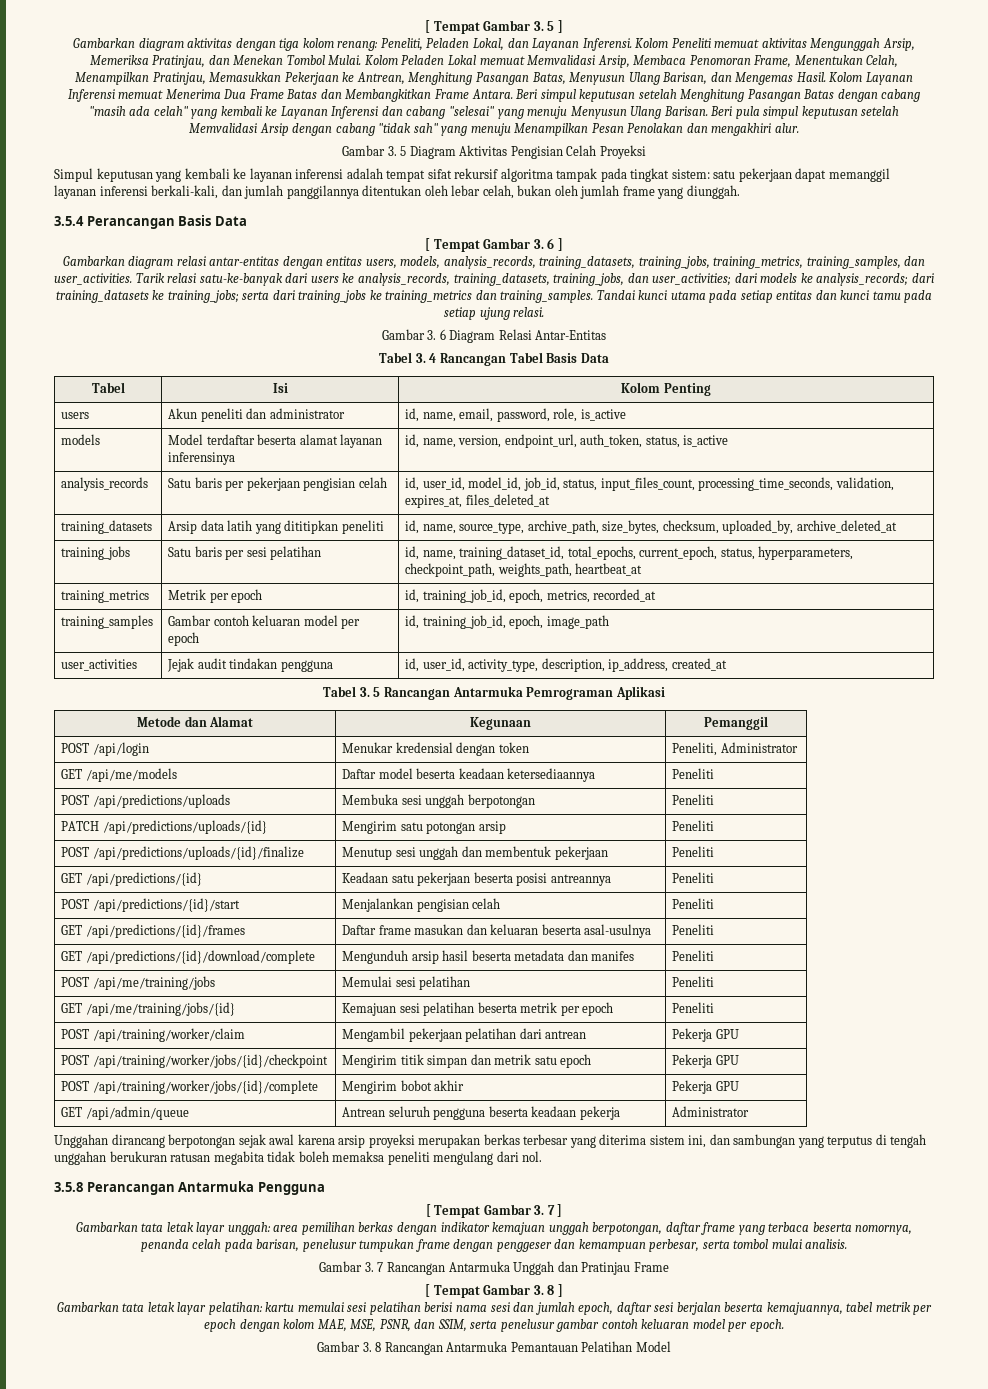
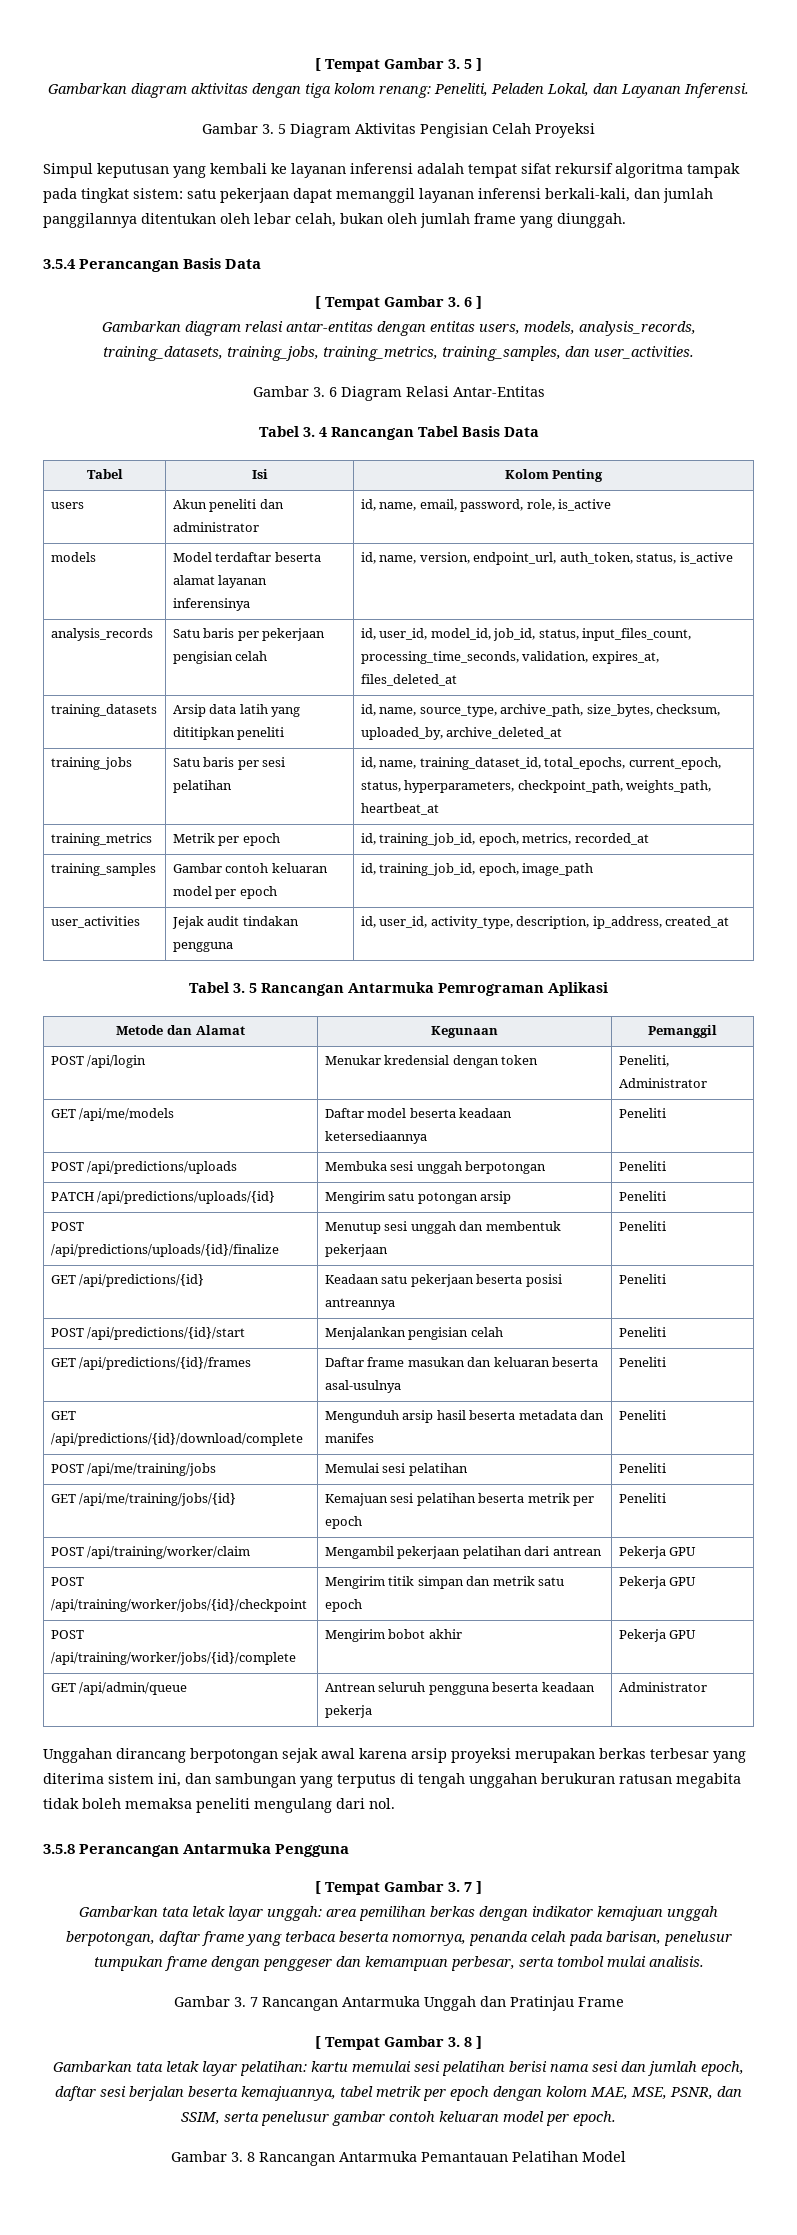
[635,38,915,51] [89,55,899,68] [75,72,913,85] [67,89,921,102] [88,106,900,119] [189,123,799,136] Kolom Peneliti memuat aktivitas Mengunggah Arsip, Memeriksa Pratinjau, dan Menekan Tombol Mulai. Kolom Peladen Lokal memuat Memvalidasi Arsip, Membaca Penomoran Frame, Menentukan Celah, Menampilkan Pratinjau, Memasukkan Pekerjaan ke Antrean, Menghitung Pasangan Batas, Menyusun Ulang Barisan, dan Mengemas Hasil. Kolom Layanan Inferensi memuat Menerima Dua Frame Batas dan Membangkitkan Frame Antara. Beri simpul keputusan setelah Menghitung Pasangan Batas dengan cabang "masih ada celah" yang kembali ke Layanan Inferensi dan cabang "selesai" yang menuju Menyusun Ulang Barisan. Beri pula simpul keputusan setelah Memvalidasi Arsip dengan cabang "tidak sah" yang menuju Menampilkan Pesan Penolakan dan mengakhiri alur. -> (749, 90) none
[135,273,934,286] [55,290,933,303] [443,307,545,320] Tarik relasi satu-ke-banyak dari users ke analysis_records, training_datasets, training_jobs, dan user_activities; dari models ke analysis_records; dari training_datasets ke training_jobs; serta dari training_jobs ke training_metrics dan training_samples. Tandai kunci utama pada setiap entitas dan kunci tamu pada setiap ujung relasi. -> (694, 352) none

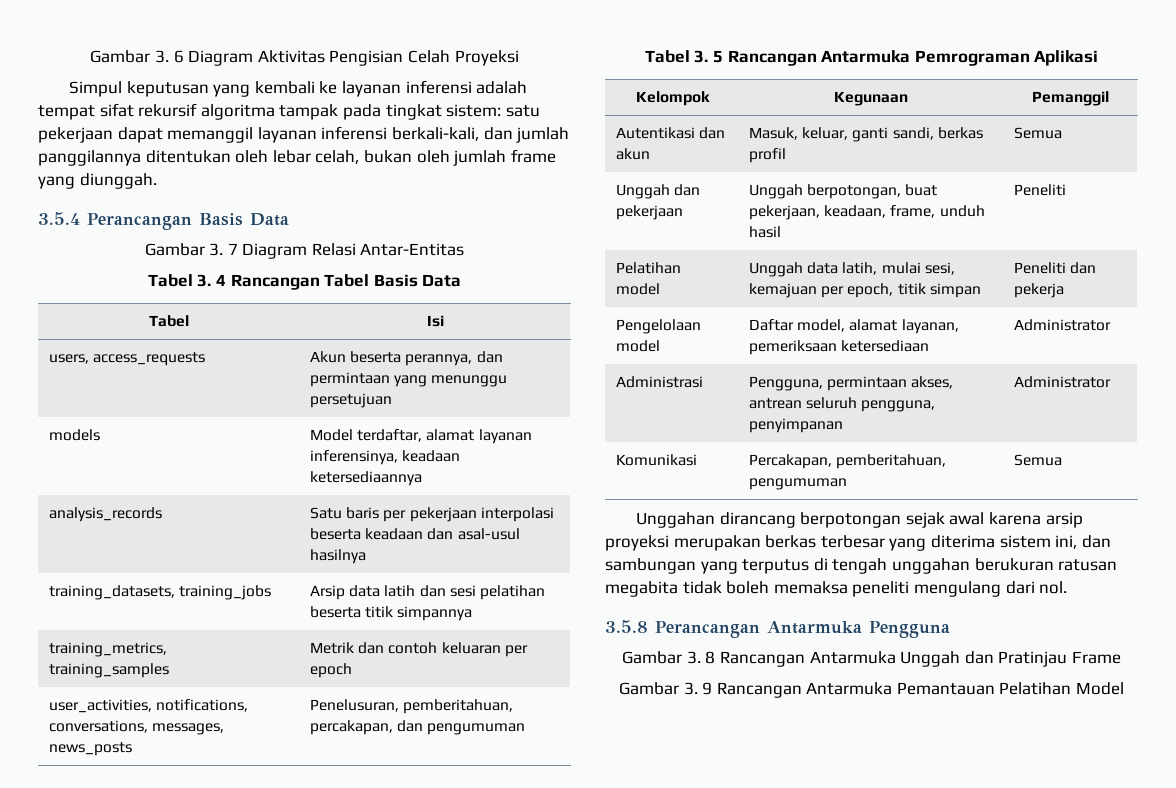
[315,58,482,72] [48,83,749,98] [202,123,286,134] [ Tempat Gambar 3. 5 ] // Gambarkan diagram aktivitas dengan tiga kolom renang: Peneliti, Peladen Lokal, dan Layanan Inferensi. // Gambar 3. 5 -> [90,50,184,63] Gambar 3. 6
[315,296,482,310] [101,321,696,336] [103,346,694,361] [252,386,337,397] [ Tempat Gambar 3. 6 ] // Gambarkan diagram relasi antar-entitas dengan entitas users, models, analysis_records, training_datasets, training_jobs, training_metrics, training_samples, dan user_activities. // Gambar 3. 6 -> [144,243,238,256] Gambar 3. 7
[504,469,604,482] [50,502,84,509] [172,499,284,512] [172,522,259,532] [360,499,612,512] [50,552,96,562] [172,552,321,562] [172,575,268,588] [172,598,250,611] [360,552,733,565] | Kolom Penting // users | Akun peneliti dan administrator | id, name, email, password, role, is_active // models | Model terdaftar beserta alamat layanan inferensinya | id, name, version, endpoint_url, auth_token, status, is_active -> [49,352,206,366] [310,351,503,366] [310,372,508,387] [310,393,393,408] [49,429,101,441] [310,429,532,444] [310,450,461,465] [310,471,423,486] // users, access_requests | Akun beserta perannya, dan permintaan yang menunggu persetujuan // models | Model terdaftar, alamat layanan inferensinya, keadaan ketersediaannya
[172,651,268,664] [360,628,692,641] [360,651,659,664] [360,674,457,686] [50,704,157,717] [172,704,301,717] [172,727,285,740] [360,704,721,717] [360,727,563,740] [50,757,132,770] [172,757,286,770] [172,780,232,793] [360,757,721,770] [360,780,712,793] [360,803,439,815] [50,833,152,846] [172,833,280,846] [360,833,649,846] [50,863,156,876] [172,863,328,873] [172,886,277,899] [360,863,594,876] [50,916,140,928] [171,916,299,929] [172,942,233,952] [360,916,730,929] pengisian celah | id, user_id, model_id, job_id, status, input_files_count, processing_time_seconds, validation, expires_at, files_deleted_at // training_datasets | Arsip data latih yang dititipkan peneliti | id, name, source_type, archive_path, size_bytes, checksum, uploaded_by, archive_deleted_at // training_jobs | Satu baris per sesi pelatihan | id, name, training_dataset_id, total_epochs, current_epoch, status, hyperparameters, checkpoint_path, weights_path, heartbeat_at // training_metrics | Metrik per epoch | id, training_job_id, epoch, metrics, recorded_at // training_samples | Gambar contoh keluaran model per epoch | id, training_job_id, epoch, image_path // user_activities | Jejak audit tindakan pengguna | id, user_id, activity_type, description, ip_address, created_at -> [480,507,554,522] [310,528,520,540] [310,549,367,564] [49,585,272,600] [310,585,546,600] [310,606,473,621] [49,642,168,657] [49,663,170,678] [310,642,528,657] [310,663,353,678] [49,699,249,713] [49,720,225,735] [49,742,133,756] [310,699,514,714] [310,720,526,735] interpolasi beserta keadaan dan asal-usul hasilnya // training_datasets, training_jobs | Arsip data latih dan sesi pelatihan beserta titik simpannya // training_metrics, training_samples | Metrik dan contoh keluaran per epoch // user_activities, notifications, conversations, messages, news_posts | Penelusuran, pemberitahuan, percakapan, dan pengumuman
[116,1025,245,1035] Metode dan Alamat -> [635,91,710,106] Kelompok
[50,1055,147,1068] [324,1055,539,1068] [618,1055,669,1067] [618,1078,707,1088] [50,1108,175,1121] [324,1108,513,1118] [324,1131,427,1144] [618,1108,666,1118] [50,1161,238,1174] [324,1161,547,1174] [618,1161,666,1171] [50,1191,276,1204] [324,1191,512,1204] [618,1191,666,1201] [50,1222,84,1231] [50,1244,279,1257] [324,1221,561,1234] [324,1244,388,1257] [618,1221,666,1231] [50,1274,205,1287] [324,1274,562,1287] [324,1298,395,1310] [618,1274,666,1284] [50,1327,246,1340] [324,1327,503,1340] [618,1327,666,1337] [50,1357,252,1370] [324,1357,599,1367] [324,1380,401,1393] [618,1357,666,1367] [50,1411,76,1420] [50,1433,303,1446] [324,1410,605,1423] [324,1433,374,1443] [618,1410,666,1420] [50,1463,217,1476] [324,1463,468,1476] [618,1463,666,1473] [50,1493,237,1506] [324,1493,595,1506] [324,1516,362,1529] [618,1493,666,1503] [50,1546,251,1559] [324,1546,602,1559] [618,1546,697,1559] [50,1577,84,1586] [50,1599,307,1612] [324,1576,565,1589] [324,1599,362,1612] [618,1576,697,1589] [50,1630,84,1639] [50,1652,296,1665] [324,1629,462,1642] [618,1629,697,1642] [50,1682,188,1695] [324,1682,595,1695] [324,1705,372,1718] [618,1682,707,1692] POST /api/login | Menukar kredensial dengan token | Peneliti, Administrator // GET /api/me/models | Daftar model beserta keadaan ketersediaannya | Peneliti // POST /api/predictions/uploads | Membuka sesi unggah berpotongan | Peneliti // PATCH /api/predictions/uploads/{id} | Mengirim satu potongan arsip | Peneliti // POST /api/predictions/uploads/{id}/finalize | Menutup sesi unggah dan membentuk pekerjaan | Peneliti // GET /api/predictions/{id} | Keadaan satu pekerjaan beserta posisi antreannya | Peneliti // POST /api/predictions/{id}/start | Menjalankan pengisian celah | Peneliti // GET /api/predictions/{id}/frames | Daftar frame masukan dan keluaran beserta asal-usulnya | Peneliti // GET /api/predictions/{id}/download/complete | Mengunduh arsip hasil beserta metadata dan manifes | Peneliti // POST /api/me/training/jobs | Memulai sesi pelatihan | Peneliti // GET /api/me/training/jobs/{id} | Kemajuan sesi pelatihan beserta metrik per epoch | Peneliti // POST /api/training/worker/claim | Mengambil pekerjaan pelatihan dari antrean | Pekerja GPU // POST /api/training/worker/jobs/{id}/checkpoint | Mengirim titik simpan dan metrik satu epoch | Pekerja GPU // POST /api/training/worker/jobs/{id}/complete | Mengirim bobot akhir | Pekerja GPU // GET /api/admin/queue | Antrean seluruh pengguna beserta keadaan pekerja | Administrator -> [616,127,726,139] [616,148,651,160] [749,127,983,142] [749,148,787,163] [1014,127,1063,139] [616,184,701,199] [616,205,684,220] [749,184,938,199] [749,205,985,220] [749,226,782,238] [1014,184,1067,196] [616,262,682,274] [616,283,661,295] [749,262,955,277] [749,283,981,298] [1014,262,1097,274] [1014,283,1065,298] [616,319,702,334] [616,340,661,352] [749,319,959,334] [749,340,930,355] [1014,319,1112,331] [616,376,704,388] [749,376,954,391] [749,397,936,412] [749,418,844,433] [1014,376,1112,388] [616,454,698,466] [749,454,947,469] [749,478,848,490] [1014,454,1063,466] Autentikasi dan akun | Masuk, keluar, ganti sandi, berkas profil | Semua // Unggah dan pekerjaan | Unggah berpotongan, buat pekerjaan, keadaan, frame, unduh hasil | Peneliti // Pelatihan model | Unggah data latih, mulai sesi, kemajuan per epoch, titik simpan | Peneliti dan pekerja // Pengelolaan model | Daftar model, alamat layanan, pemeriksaan ketersediaan | Administrator // Administrasi | Pengguna, permintaan akses, antrean seluruh pengguna, penyimpanan | Administrator // Komunikasi | Percakapan, pemberitahuan, pengumuman | Semua
[315,1881,482,1895] [79,1906,718,1921] [65,1931,732,1946] [93,1956,704,1971] [173,1996,258,2007] [ Tempat Gambar 3. 7 ] // Gambarkan tata letak layar unggah: area pemilihan berkas dengan indikator kemajuan unggah berpotongan, daftar frame yang terbaca beserta nomornya, penanda celah pada barisan, penelusur tumpukan frame dengan penggeser dan kemampuan perbesar, serta tombol mulai analisis. // Gambar 3. 7 -> [622,651,716,664] Gambar 3. 8
[315,2036,482,2050] [53,2061,744,2076] [55,2086,742,2101] [181,2111,616,2126] [171,2151,255,2162] [ Tempat Gambar 3. 8 ] // Gambarkan tata letak layar pelatihan: kartu memulai sesi pelatihan berisi nama sesi dan jumlah epoch, daftar sesi berjalan beserta kemajuannya, tabel metrik per epoch dengan kolom MAE, MSE, PSNR, dan SSIM, serta penelusur gambar contoh keluaran model per epoch. // Gambar 3. 8 -> [618,682,713,695] Gambar 3. 9

